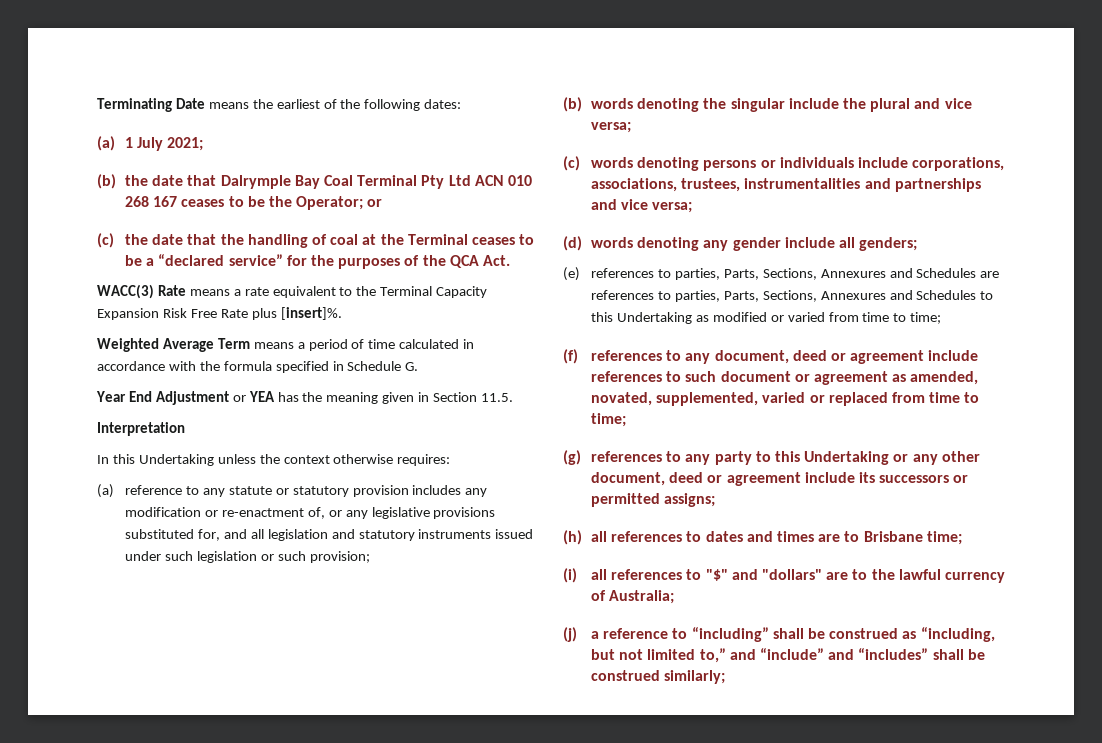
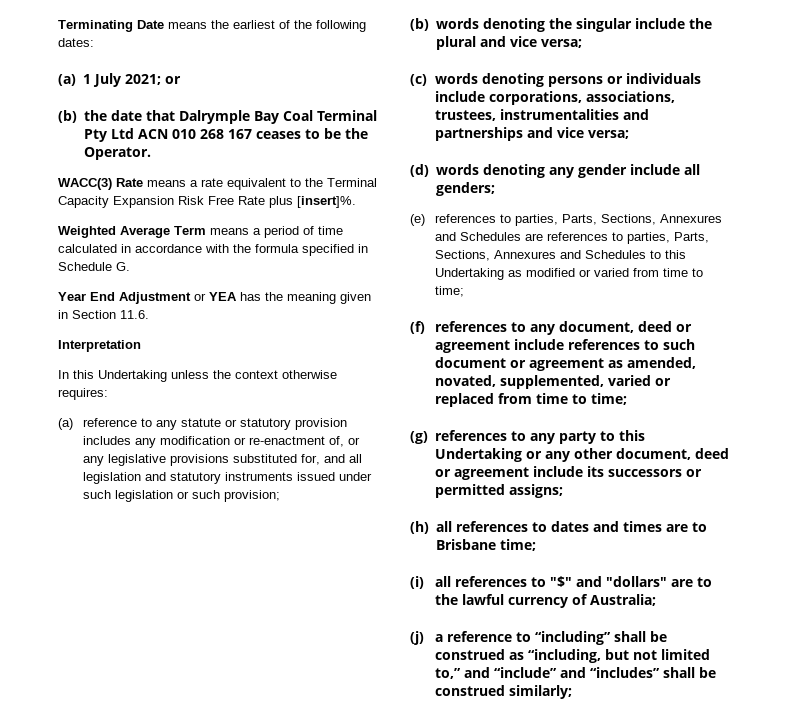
(204, 144) none -> [165,76,182,84] or
[296,196,383,210] [97,233,535,248] [125,254,510,269] Operator; or // (c) the date that the handling of coal at the Terminal ceases to be a “declared service” for the purposes of the QCA Act. -> [83,147,151,160] Operator.
[481,393,514,402] 11.5. -> [120,310,149,319] 11.6.

